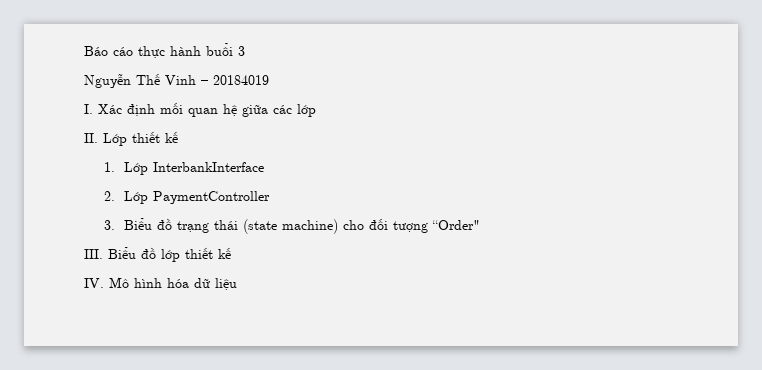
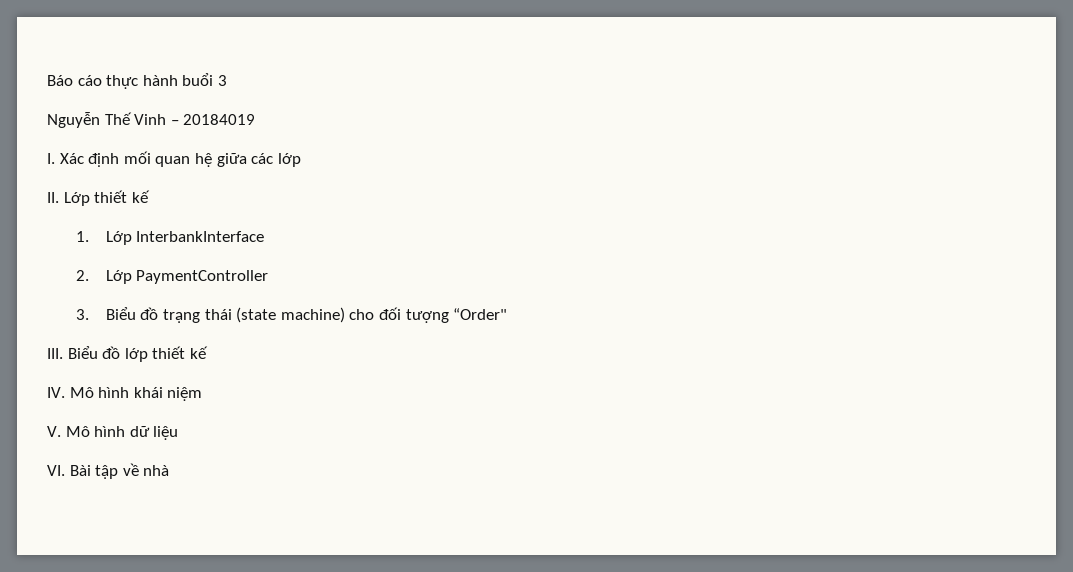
[167,278,237,290] hóa dữ liệu -> [133,387,203,401] [47,426,179,440] [47,463,170,479] khái niệm // V. Mô hình dữ liệu // VI. Bài tập về nhà

